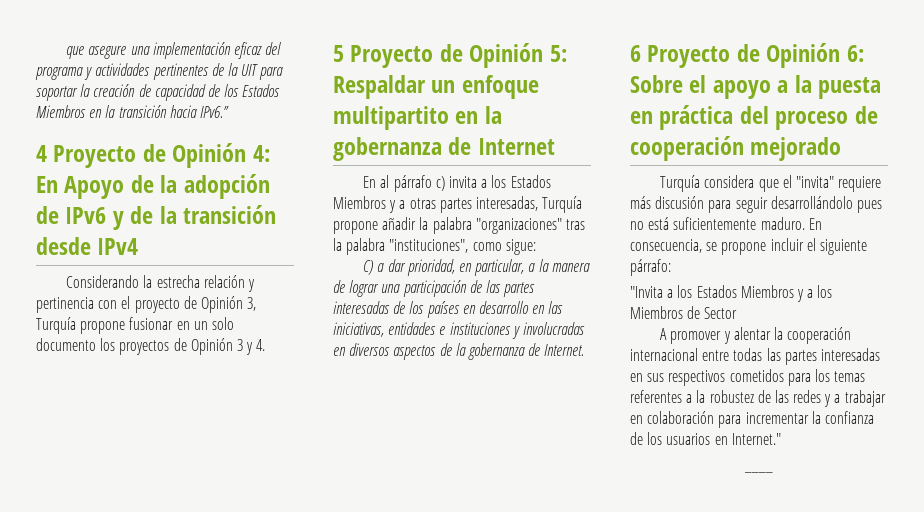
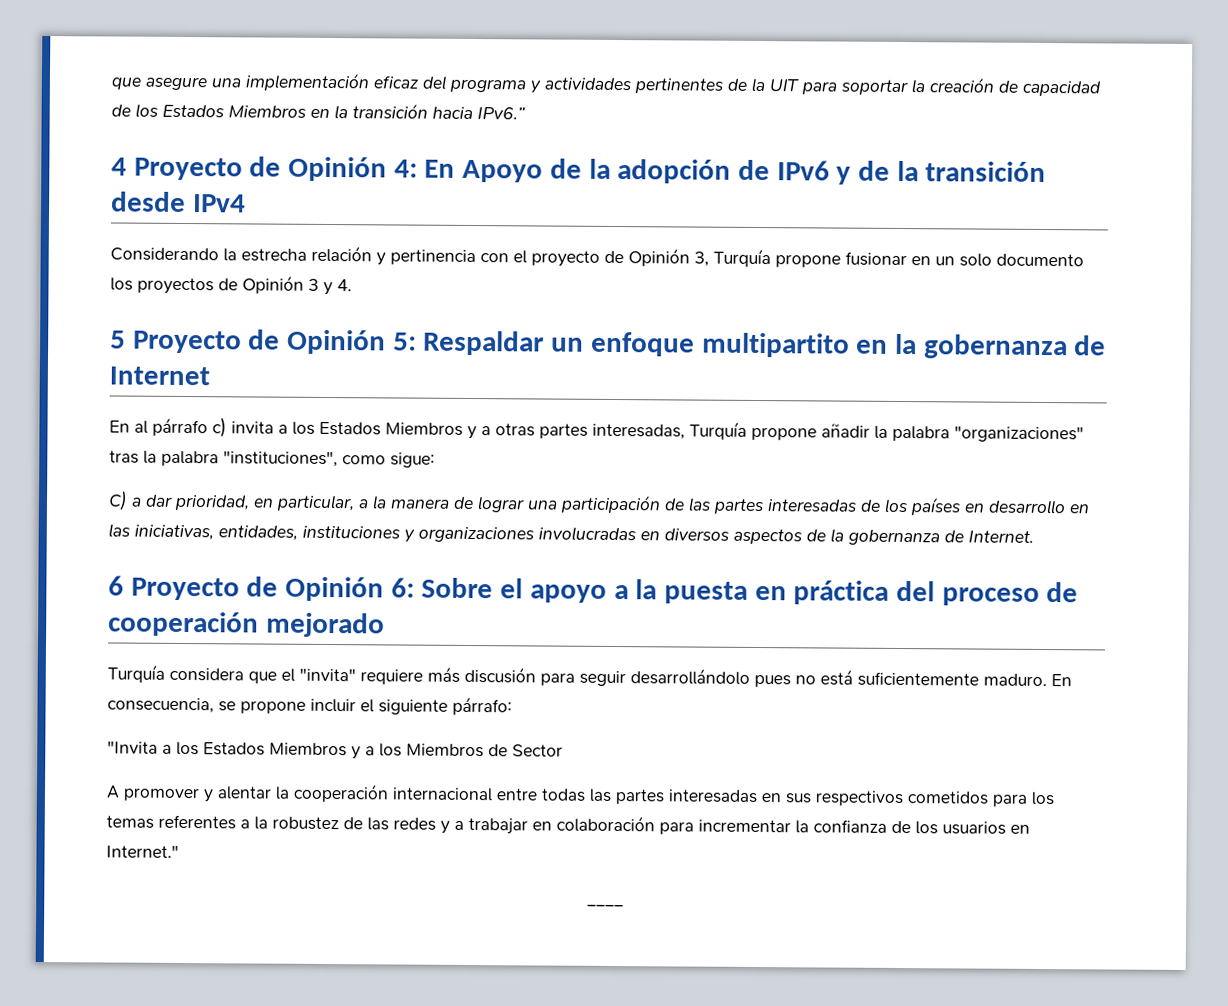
[388,322,446,335] entidades e -> [218,525,298,541] entidades,
(520, 332) none -> [418,526,535,543] organizaciones

